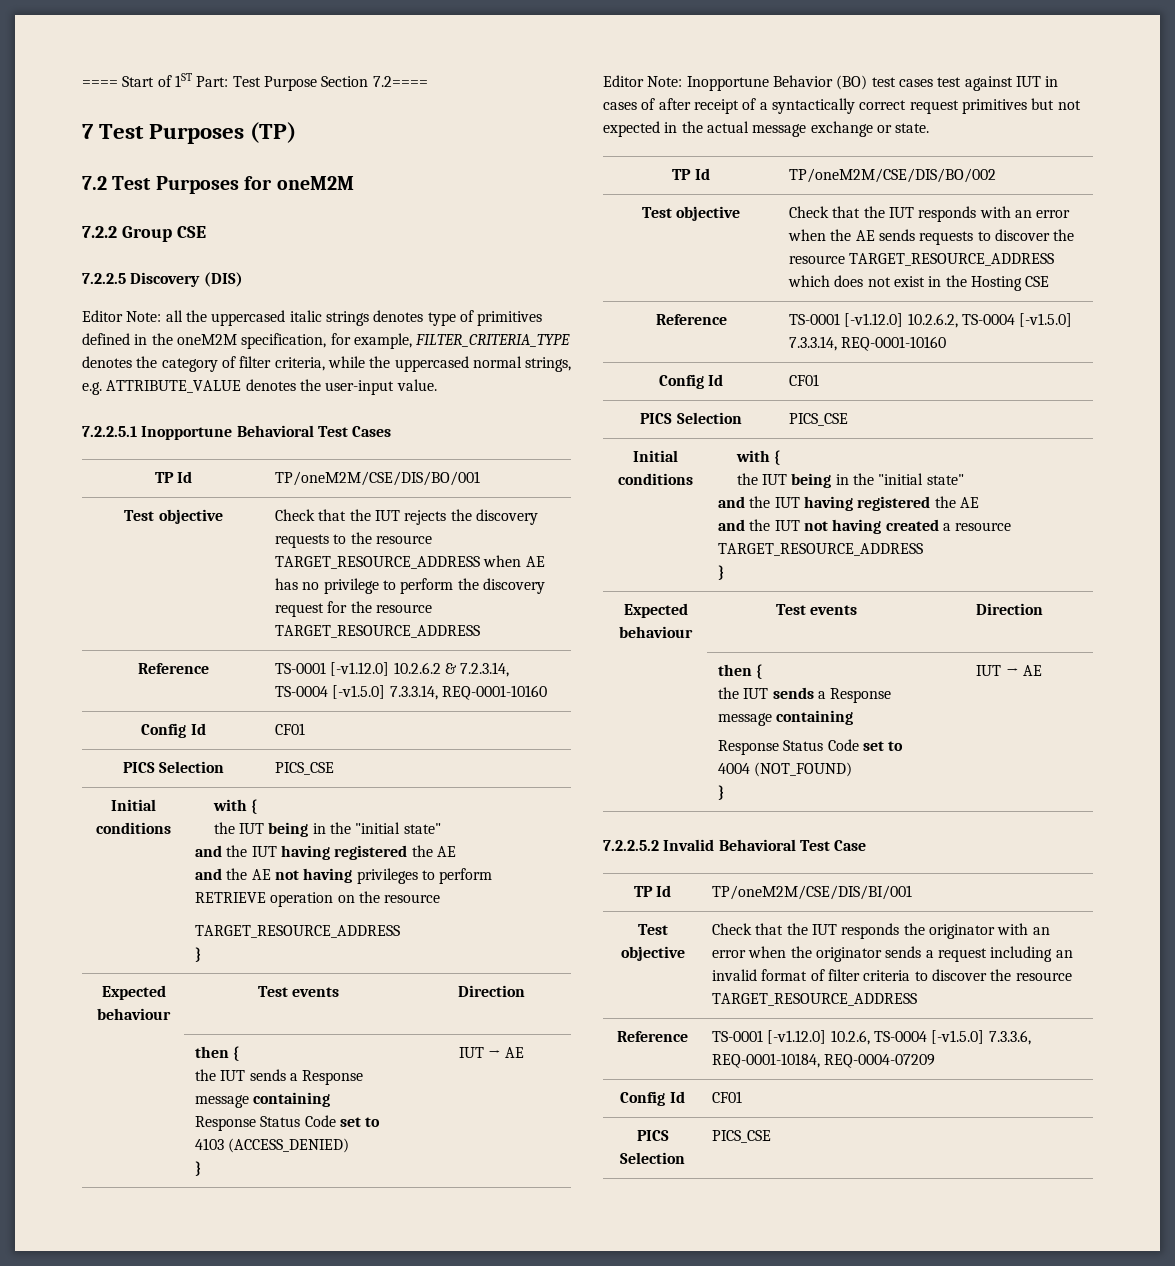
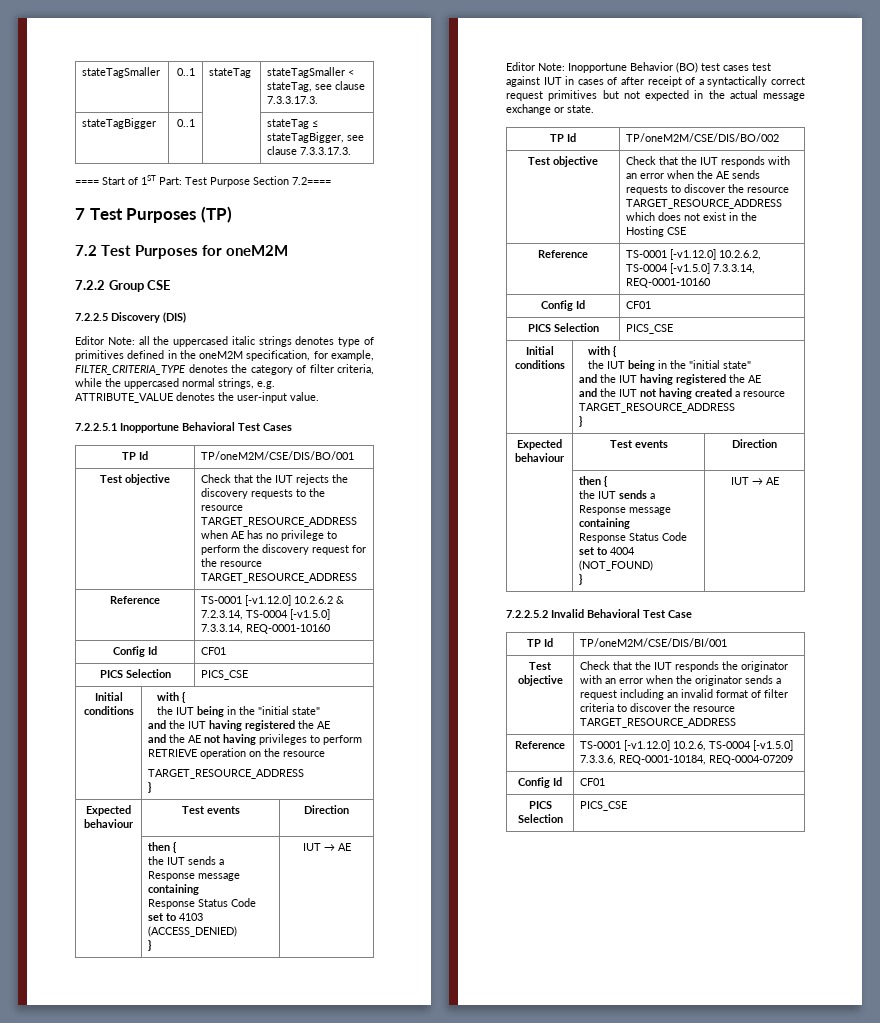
(82, 83) none -> [82,67,161,78] [176,68,195,76] [209,68,252,78] [267,67,355,78] [267,81,366,92] [267,96,319,104] [82,118,157,129] [176,119,195,127] [267,119,319,129] [267,132,365,143] [267,146,352,155] stateTagSmaller | 0..1 | stateTag | stateTagSmaller < stateTag, see clause 7.3.3.17.3. // stateTagBigger | 0..1 | | stateTag ≤ stateTagBigger, see clause 7.3.3.17.3. //

